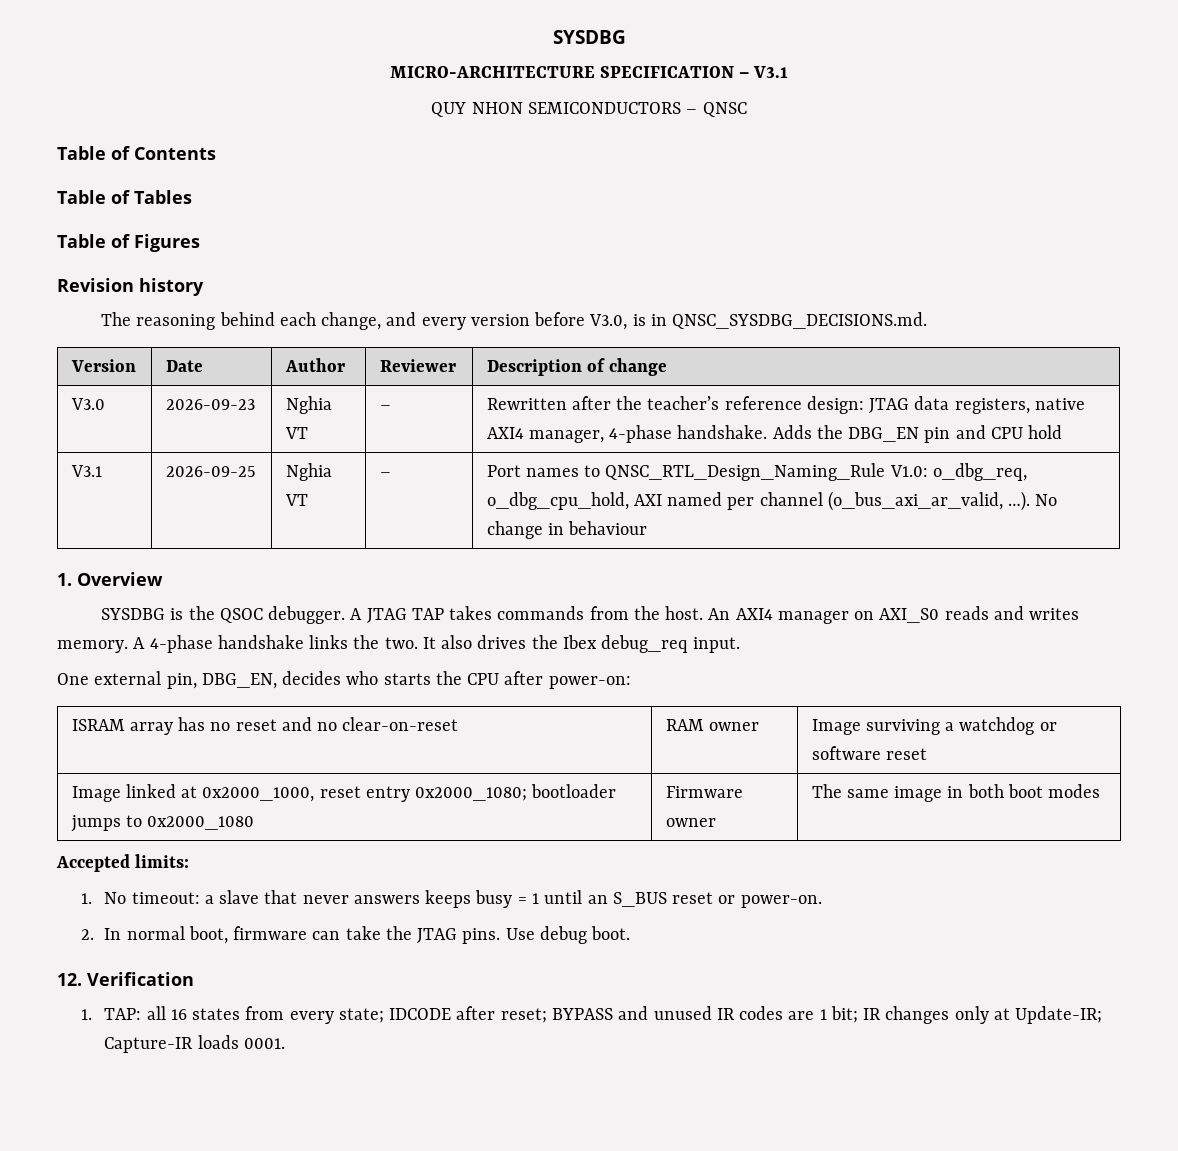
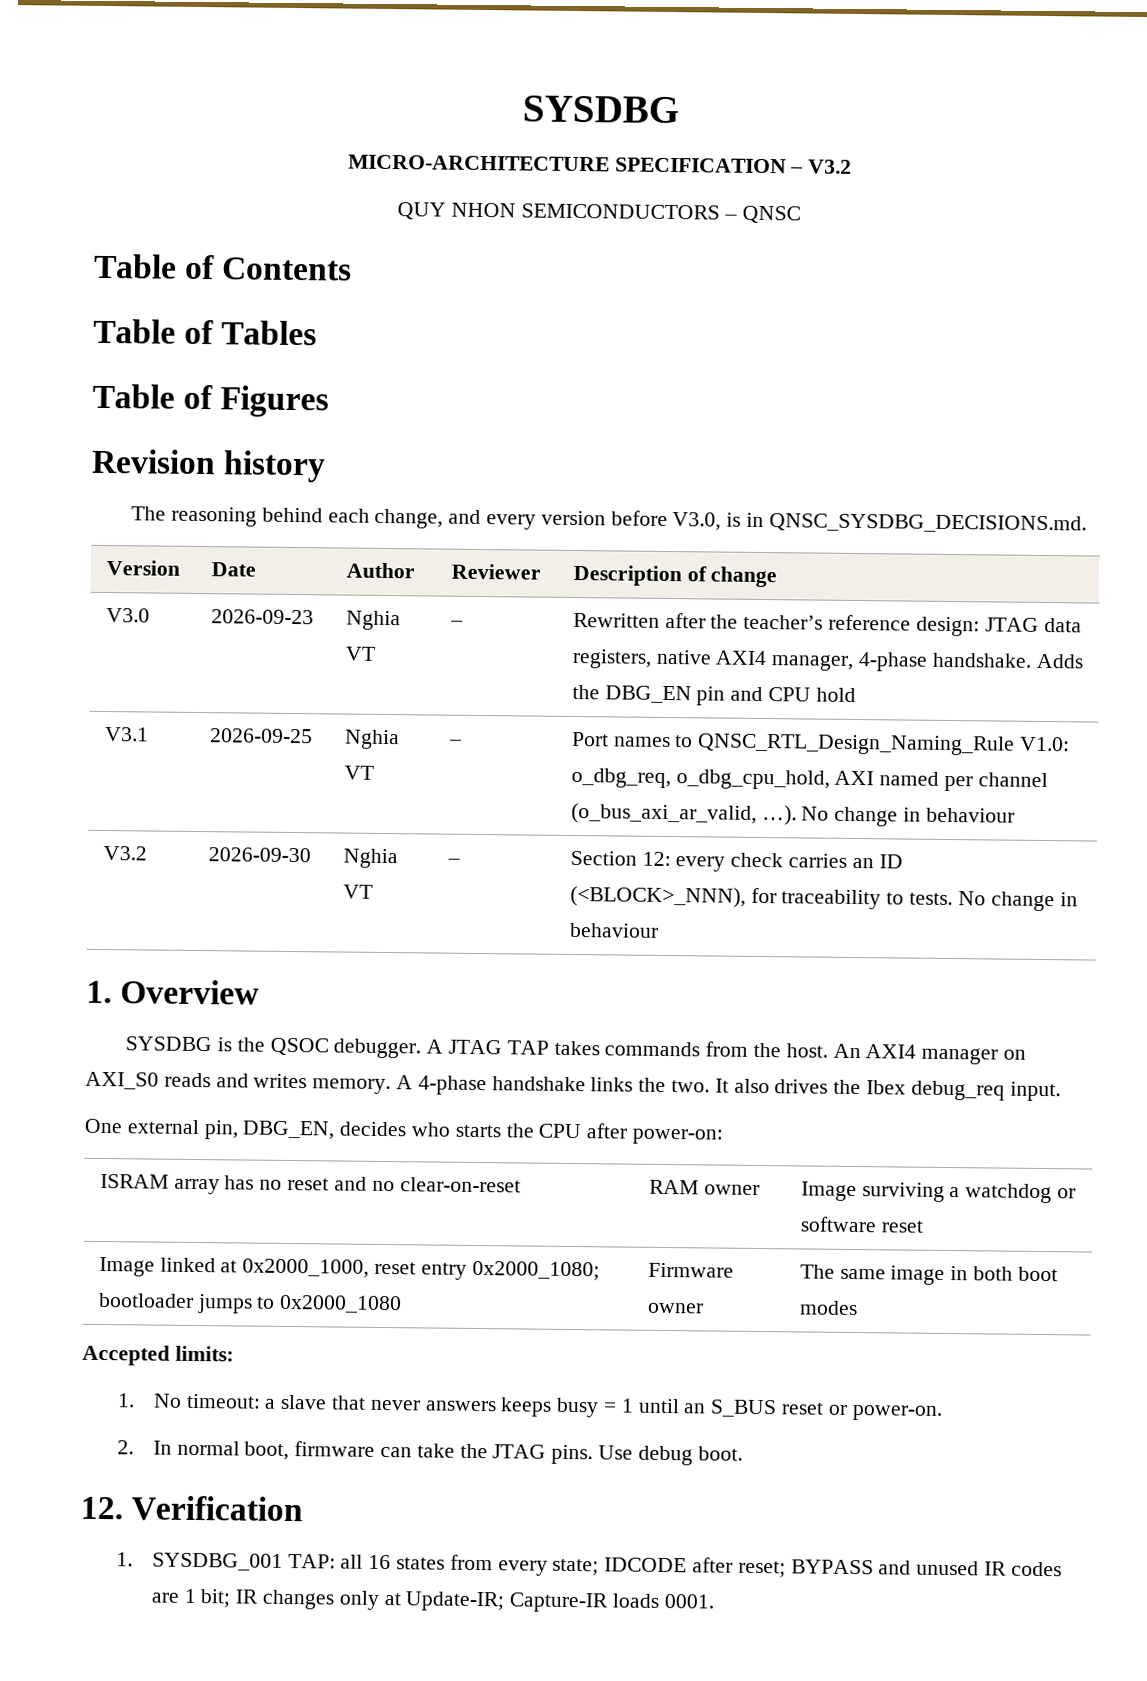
[753,66,789,78] V3.1 -> [808,159,853,174] V3.2
(648, 528) none -> [102,845,147,861] [207,847,311,863] [342,848,398,869] [342,884,373,899] [446,858,460,864] [569,850,903,872] [569,885,1078,912] [568,922,659,938] // V3.2 | 2026-09-30 | Nghia VT | – | Section 12: every check carries an ID (<BLOCK>_NNN), for traceability to tests. No change in behaviour
(92, 1014) none -> [151,1552,283,1571] SYSDBG_001

